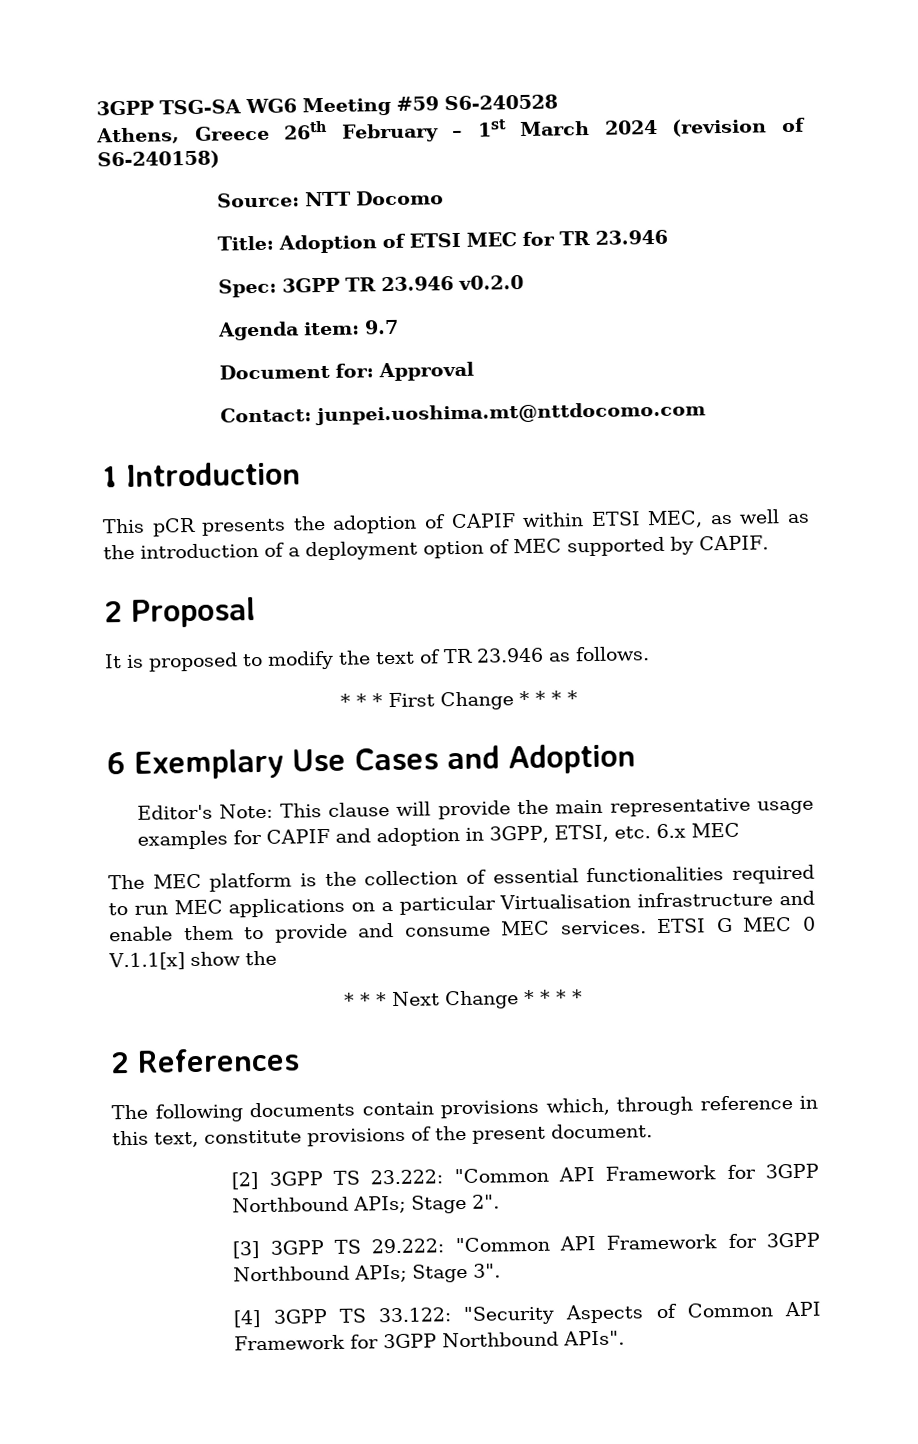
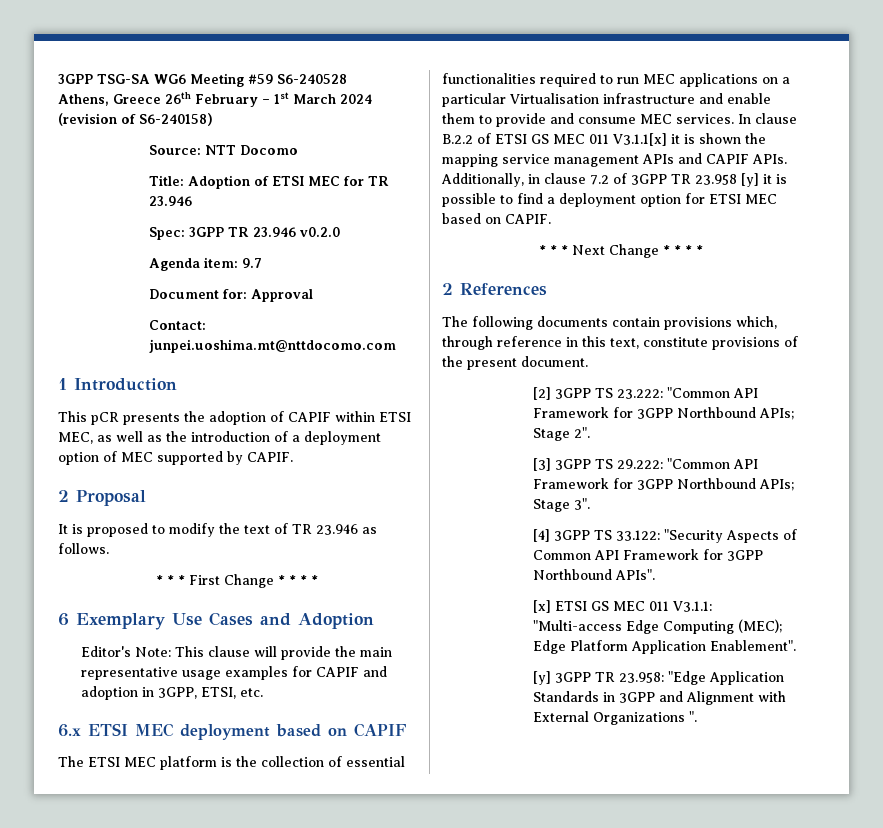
[655,822,740,839] [108,874,145,890] 6.x MEC // The -> [58,723,406,740] [58,756,120,767] // 6.x ETSI MEC deployment based on CAPIF // The ETSI
[656,916,816,934] [108,950,277,971] ETSI G MEC 0 V.1.1[x] show the -> [738,113,797,124] [442,133,766,146] [442,153,787,167] [441,173,787,187] [442,193,777,207] [442,213,551,224] In clause B.2.2 of ETSI GS MEC 011 V3.1.1[x] it is shown the mapping service management APIs and CAPIF APIs. Additionally, in clause 7.2 of 3GPP TR 23.958 [y] it is possible to find a deployment option for ETSI MEC based on CAPIF.
(626, 1338) none -> [533,600,713,613] [533,619,783,634] [533,640,797,654] [533,671,785,685] [533,691,787,705] [533,711,698,725] // [x] ETSI GS MEC 011 V3.1.1: "Multi-access Edge Computing (MEC); Edge Platform Application Enablement". // [y] 3GPP TR 23.958: "Edge Application Standards in 3GPP and Alignment with External Organizations ".

